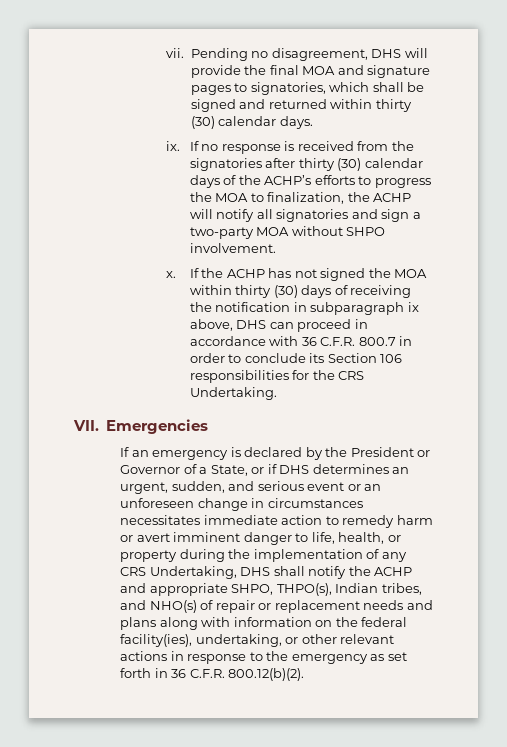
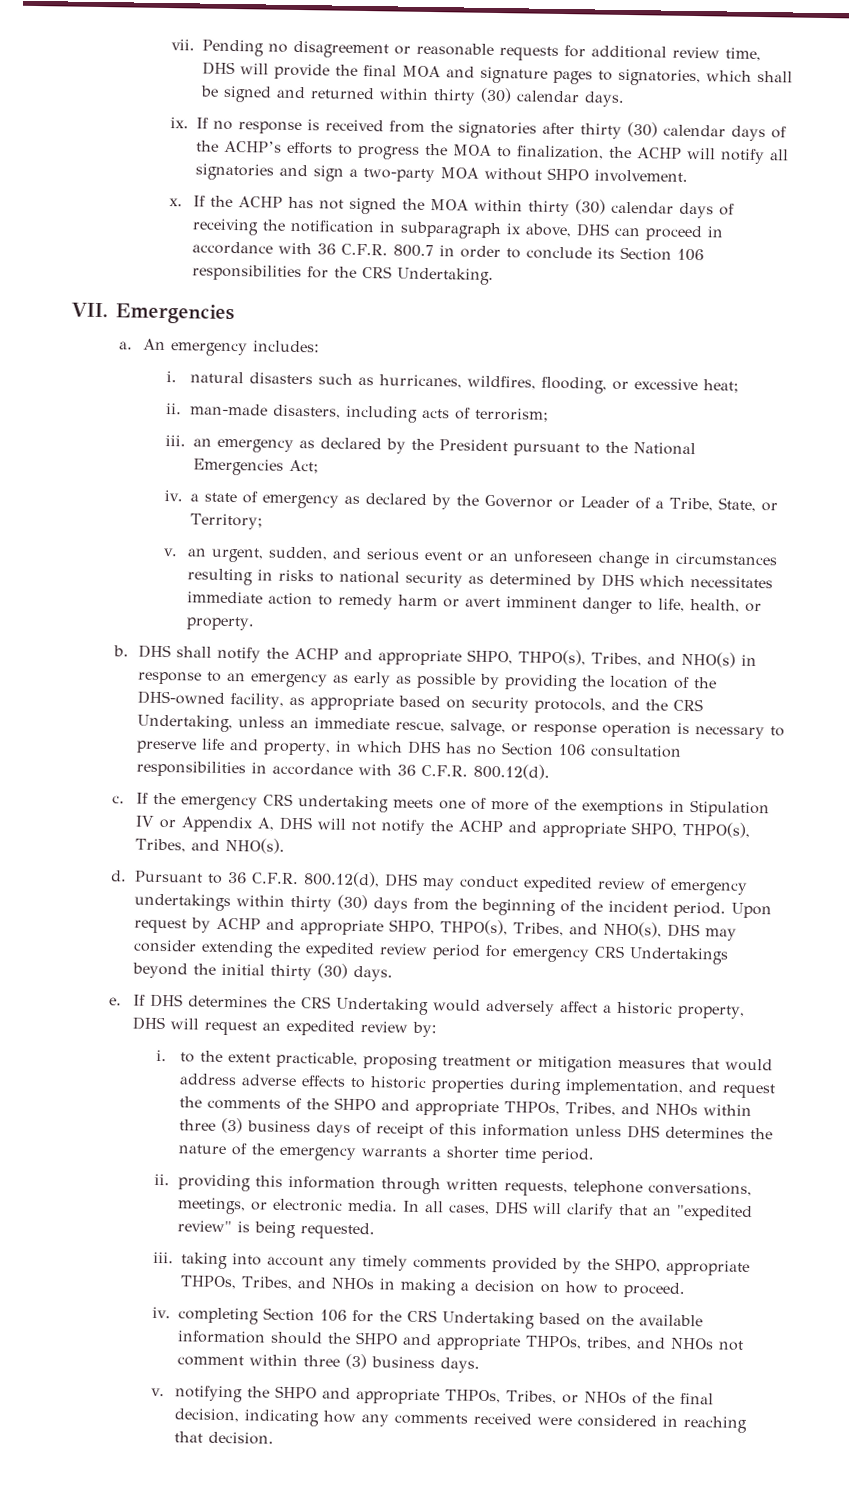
[271,48,368,61] disagreement, -> [293,40,762,62] disagreement or reasonable requests for additional review time,
(298, 291) none -> [611,201,675,214] calendar
[120,447,241,460] If an emergency is -> [119,338,321,357] [166,371,740,394] [166,403,550,423] [165,435,316,453] a. An emergency includes: // i. natural disasters such as hurricanes, wildfires, flooding, or excessive heat; // ii. man-made disasters, including acts of terrorism; // iii. an emergency as
[417,450,431,457] [120,465,181,474] or Governor -> [513,441,697,457] [193,458,320,476] [164,490,631,510] pursuant to the National Emergencies Act; // iv. a state of emergency as declared by the Governor or Leader
(208, 470) none -> [669,497,714,512] Tribe,
[267,464,389,474] if DHS determines -> [190,513,264,530] [163,548,179,557] Territory; // v.
(363, 503) none -> [187,568,686,590] resulting in risks to national security as determined by DHS which
[120,549,407,562] [120,566,237,579] property during the implementation of any CRS Undertaking, -> [186,616,256,631] [113,645,130,657] property. // b.
[335,583,422,595] [120,600,433,613] [120,617,408,630] [120,634,395,647] [120,651,407,664] [120,668,305,681] Indian tribes, and NHO(s) of repair or replacement needs and plans along with information on the federal facility(ies), undertaking, or other relevant actions in response to the emergency as set forth in 36 C.F.R. 800.12(b)(2). -> [591,651,758,668] [137,671,718,692] [137,690,704,714] [137,714,786,740] [136,738,683,758] [136,760,551,780] [112,792,771,818] [135,815,751,839] [135,837,286,854] [110,870,749,896] [134,893,773,919] [134,917,738,941] [133,939,730,965] [132,962,394,982] [109,993,746,1019] [132,1016,438,1038] [156,1049,774,1073] [179,1073,776,1099] [179,1096,753,1117] [179,1117,774,1140] [178,1143,595,1164] [154,1173,753,1197] [177,1197,754,1222] [177,1220,376,1240] [153,1251,751,1276] [180,1275,686,1299] [152,1306,704,1329] [178,1330,745,1351] [177,1353,481,1373] [151,1385,715,1405] [174,1408,748,1433] [174,1431,275,1445] Tribes, and NHO(s) in response to an emergency as early as possible by providing the location of the DHS-owned facility, as appropriate based on security protocols, and the CRS Undertaking, unless an immediate rescue, salvage, or response operation is necessary to preserve life and property, in which DHS has no Section 106 consultation responsibilities in accordance with 36 C.F.R. 800.12(d). // c. If the emergency CRS undertaking meets one of more of the exemptions in Stipulation IV or Appendix A, DHS will not notify the ACHP and appropriate SHPO, THPO(s), Tribes, and NHO(s). // d. Pursuant to 36 C.F.R. 800.12(d), DHS may conduct expedited review of emergency undertakings within thirty (30) days from the beginning of the incident period. Upon request by ACHP and appropriate SHPO, THPO(s), Tribes, and NHO(s), DHS may consider extending the expedited review period for emergency CRS Undertakings beyond the initial thirty (30) days. // e. If DHS determines the CRS Undertaking would adversely affect a historic property, DHS will request an expedited review by: // i. to the extent practicable, proposing treatment or mitigation measures that would address adverse effects to historic properties during implementation, and request the comments of the SHPO and appropriate THPOs, Tribes, and NHOs within three (3) business days of receipt of this information unless DHS determines the nature of the emergency warrants a shorter time period. // ii. providing this information through written requests, telephone conversations, meetings, or electronic media. In all cases, DHS will clarify that an "expedited review" is being requested. // iii. taking into account any timely comments provided by the SHPO, appropriate THPOs, Tribes, and NHOs in making a decision on how to proceed. // iv. completing Section 106 for the CRS Undertaking based on the available information should the SHPO and appropriate THPOs, tribes, and NHOs not comment within three (3) business days. // v. notifying the SHPO and appropriate THPOs, Tribes, or NHOs of the final decision, indicating how any comments received were considered in reaching that decision.

